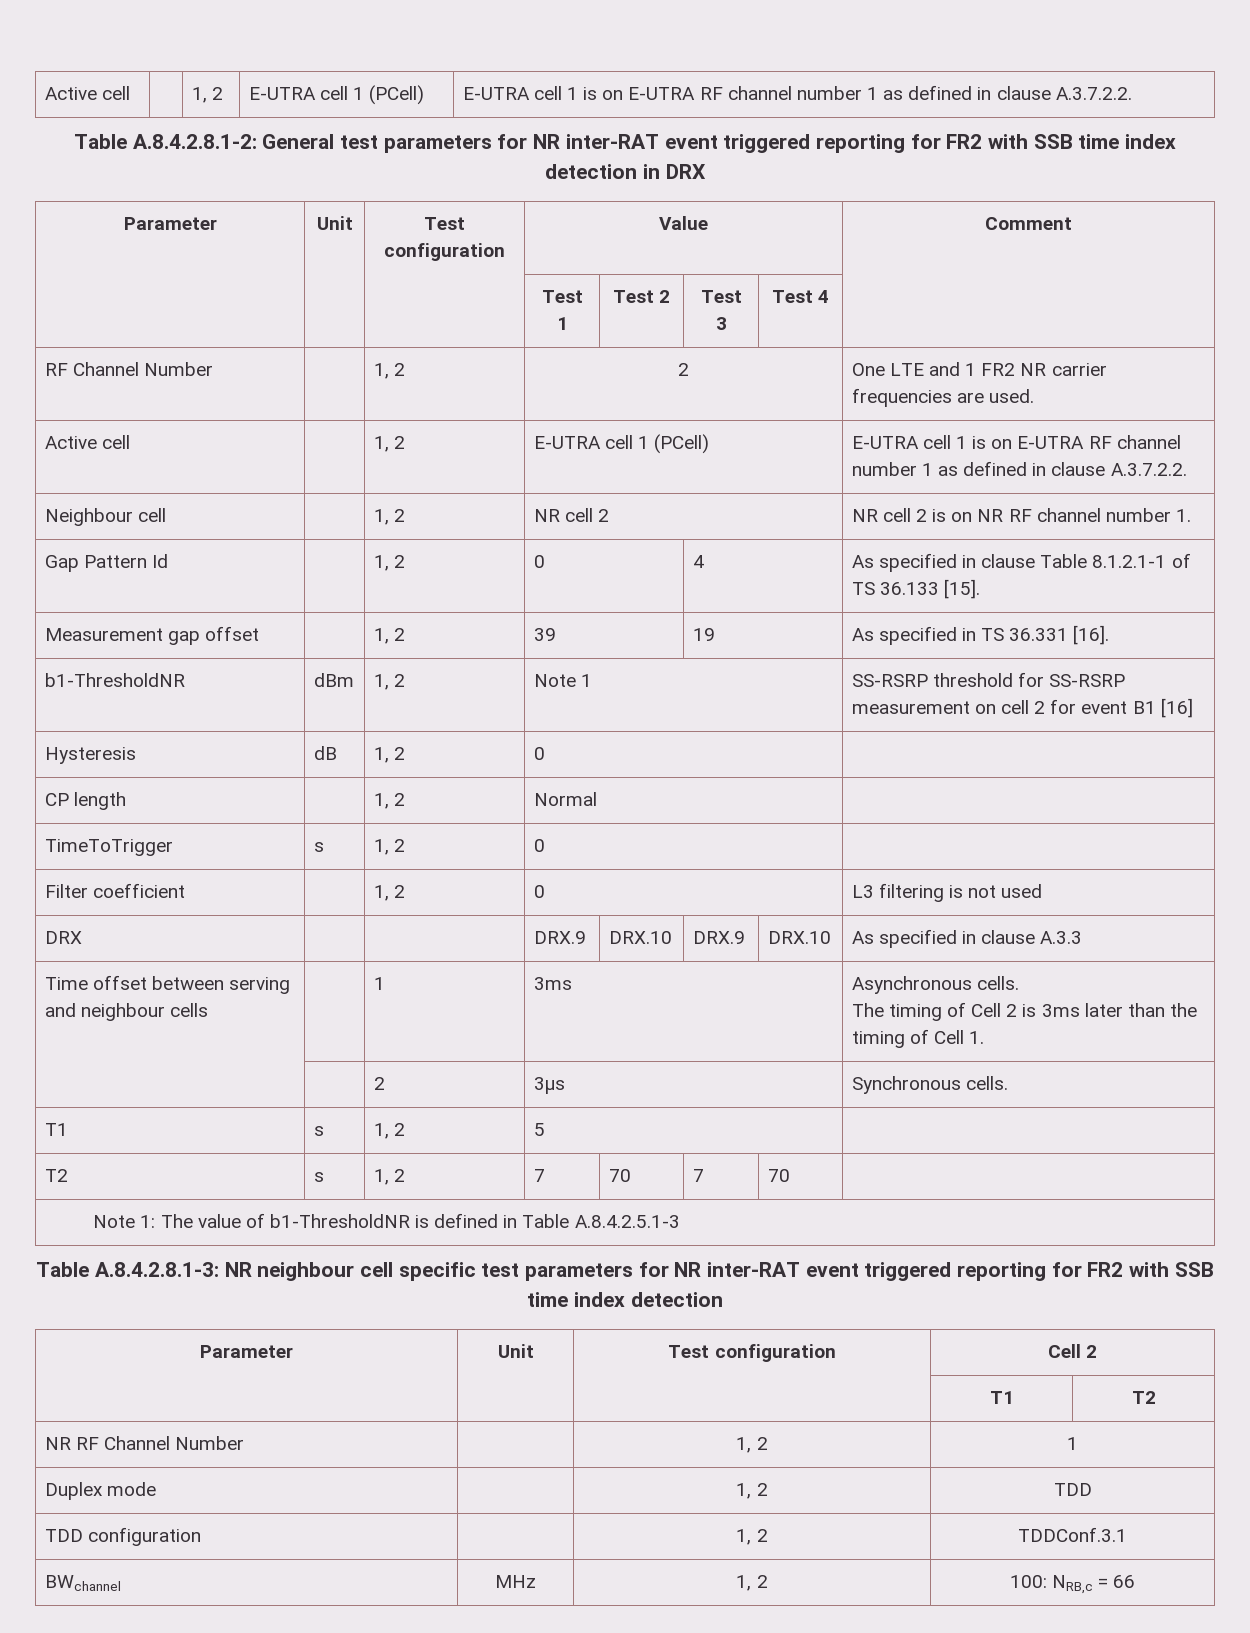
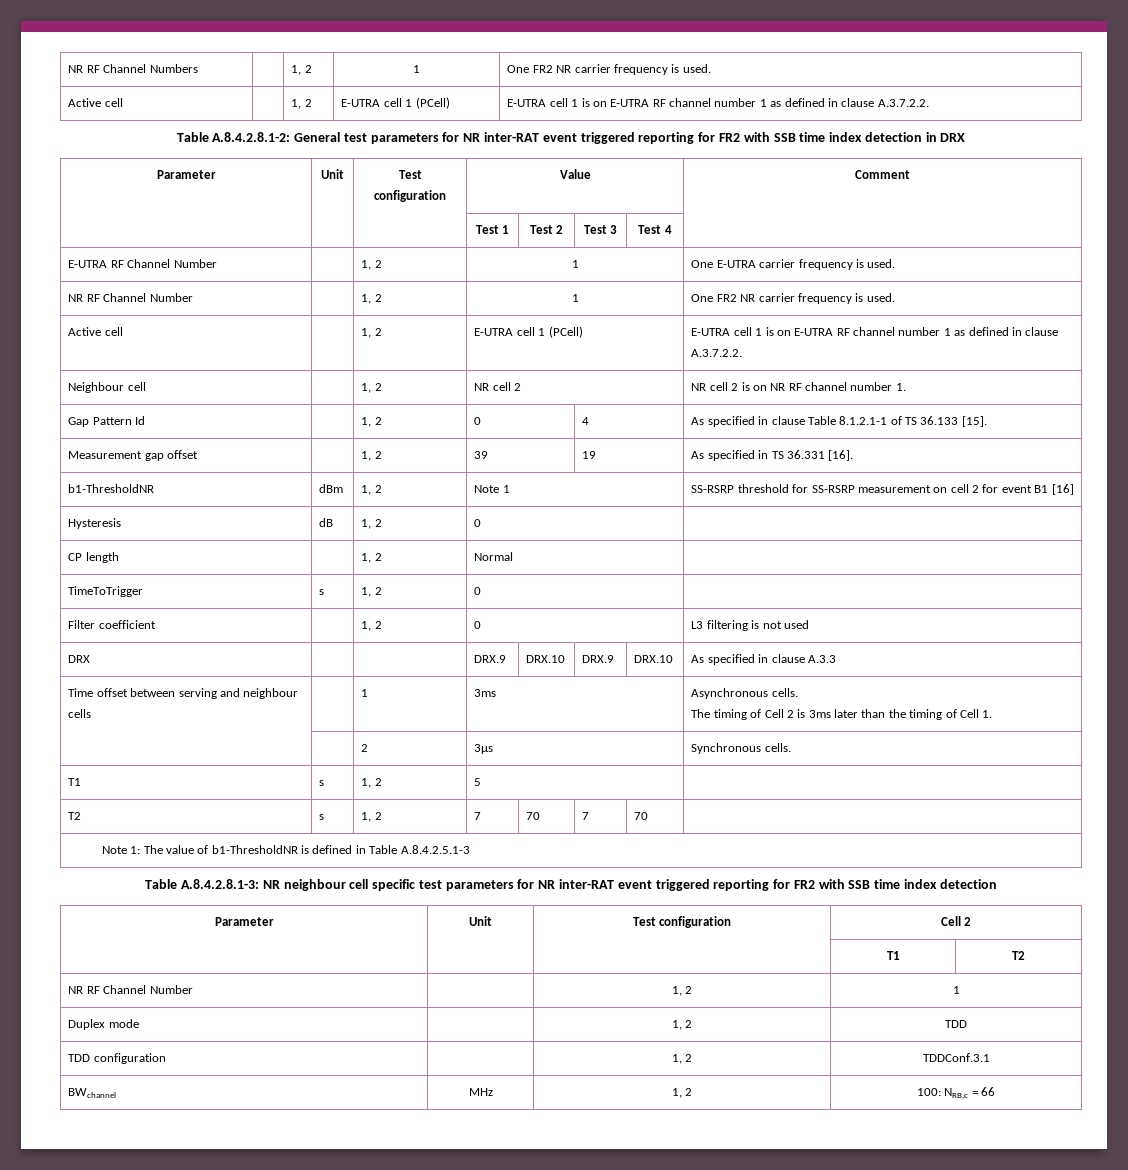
(44, 93) none -> [68,64,198,73] [291,65,312,75] [413,65,420,73] [507,64,711,75] NR RF Channel Numbers | | 1, 2 | 1 | One FR2 NR carrier frequency is used. //
[44,362,214,376] [373,363,405,379] [678,363,689,376] [851,362,1107,376] [851,388,984,407] RF Channel Number | | 1, 2 | 2 | One LTE and 1 FR2 NR carrier frequencies are -> [68,259,217,268] [361,260,382,270] [571,260,579,268] [691,259,896,270] [68,293,193,302] [361,294,382,304] [571,294,579,302] [691,293,864,304] E-UTRA RF Channel Number | | 1, 2 | 1 | One E-UTRA carrier frequency is used. // NR RF Channel Number | | 1, 2 | 1 | One FR2 NR carrier frequency is

